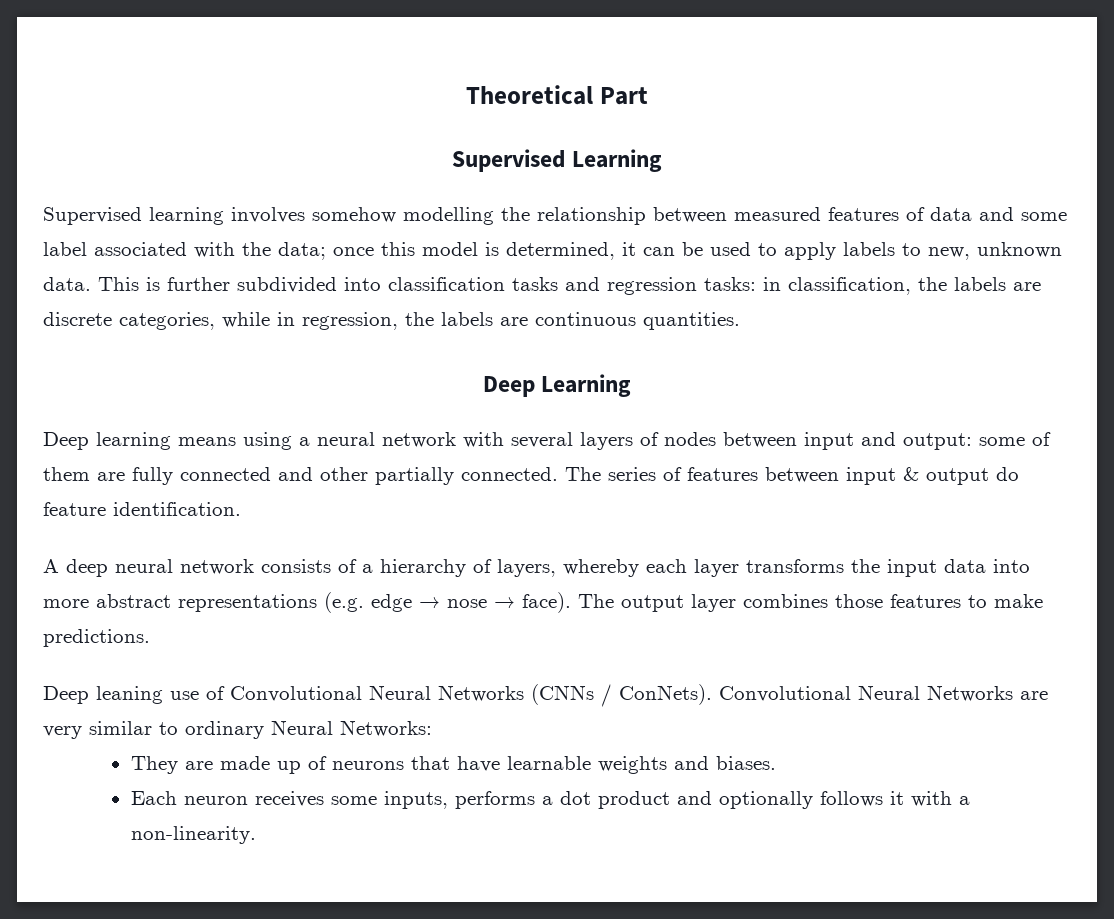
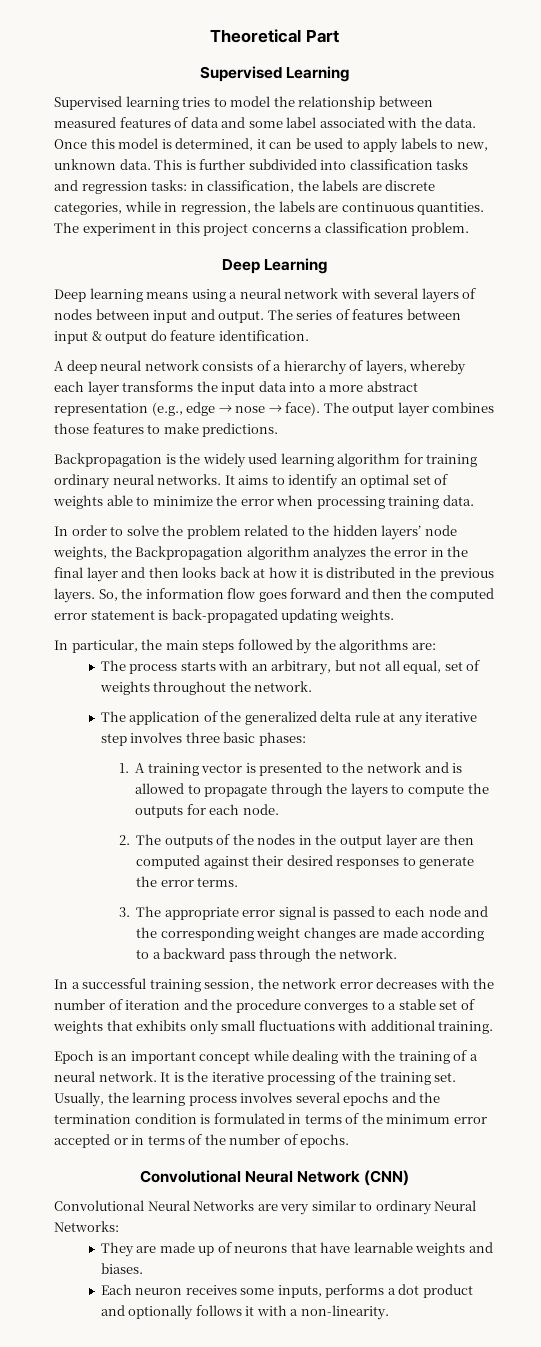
[231,207,494,225] involves somehow modelling -> [182,96,271,107] tries to model
[278,242,374,260] data; once -> [445,117,477,128] [54,139,87,149] data. Once
(740, 321) none -> [54,222,470,237] The experiment in this project concerns a classification problem.
[903,432,1051,450] [43,467,558,485] output: some of them are fully connected and other partially connected. -> [218,310,265,323] output.
(1030, 566) none -> [318,385,327,392] a
[178,592,364,613] representations (e.g. -> [54,402,183,416] representation (e.g.,
[43,684,712,707] Deep leaning use of Convolutional Neural Networks (CNNs / ConNets). -> [54,453,478,468] [54,474,449,489] [53,495,474,509] [54,525,457,540] [53,546,469,561] [54,567,494,582] [54,588,495,603] [54,609,394,623] [54,639,436,654] [100,660,481,675] [99,681,313,695] [100,711,478,726] [100,732,306,746] [118,762,463,776] [135,783,489,798] [135,804,279,818] [118,834,474,849] [136,855,475,869] [136,876,239,887] [118,906,489,920] [136,927,485,941] [136,948,398,962] [54,978,495,992] [54,999,475,1013] [53,1020,494,1035] [54,1050,478,1064] [54,1071,457,1085] [54,1092,441,1107] [54,1113,487,1124] [54,1134,350,1148] [139,1170,410,1186] Backpropagation is the widely used learning algorithm for training ordinary neural networks. It aims to identify an optimal set of weights able to minimize the error when processing training data. // In order to solve the problem related to the hidden layers’ node weights, the Backpropagation algorithm analyzes the error in the final layer and then looks back at how it is distributed in the previous layers. So, the information flow goes forward and then the computed error statement is back-propagated updating weights. // In particular, the main steps followed by the algorithms are: // The process starts with an arbitrary, but not all equal, set of weights throughout the network. // The application of the generalized delta rule at any iterative step involves three basic phases: // 1. A training vector is presented to the network and is allowed to propagate through the layers to compute the outputs for each node. // 2. The outputs of the nodes in the output layer are then computed against their desired responses to generate the error terms. // 3. The appropriate error signal is passed to each node and the corresponding weight changes are made according to a backward pass through the network. // In a successful training session, the network error decreases with the number of iteration and the procedure converges to a stable set of weights that exhibits only small fluctuations with additional training. // Epoch is an important concept while dealing with the training of a neural network. It is the iterative processing of the training set. Usually, the learning process involves several epochs and the termination condition is formulated in terms of the minimum error accepted or in terms of the number of epochs. // Convolutional Neural Network (CNN) //

